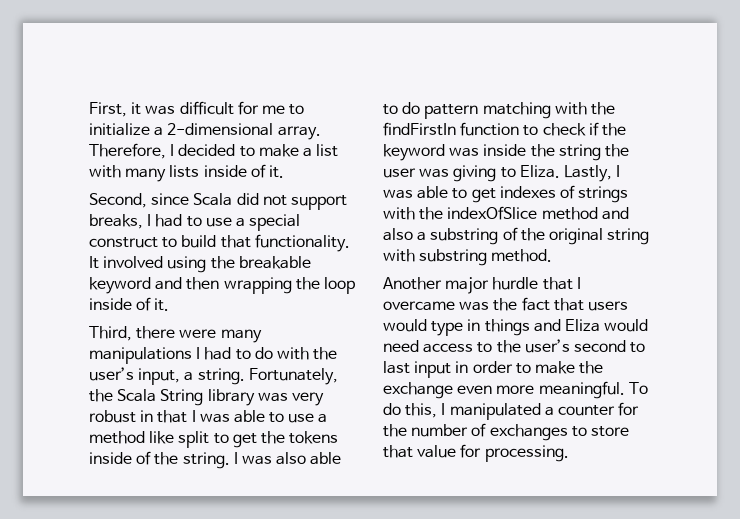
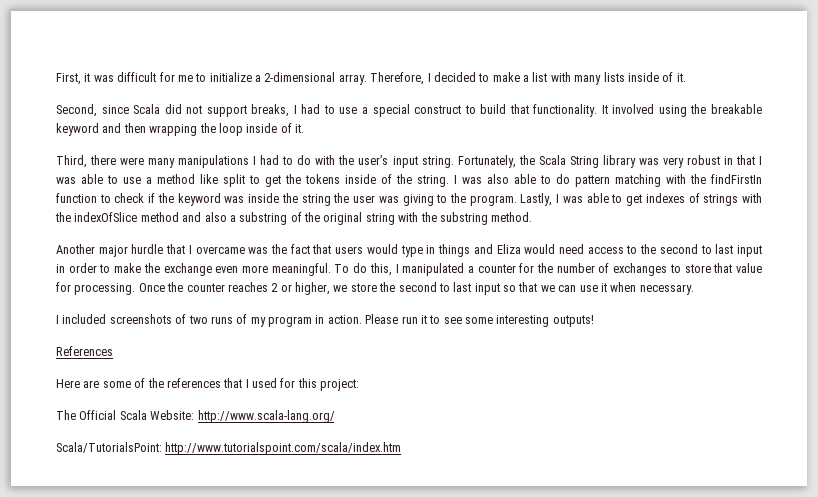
[138,368,194,385] input, a -> [392,156,418,168] input
[519,165,560,178] Eliza. -> [449,193,517,206] the program.
(415, 255) none -> [420,212,437,222] the
[524,339,570,353] user’s -> (657, 249) none
(569, 453) none -> [138,282,694,295] [56,314,594,327] [56,346,113,356] [56,378,360,391] [56,410,335,423] [56,442,402,455] Once the counter reaches 2 or higher, we store the second to last input so that we can use it when necessary. // I included screenshots of two runs of my program in action. Please run it to see some interesting outputs! // References // Here are some of the references that I used for this project: // The Official Scala Website: http://www.scala-lang.org/ // Scala/TutorialsPoint: http://www.tutorialspoint.com/scala/index.htm

